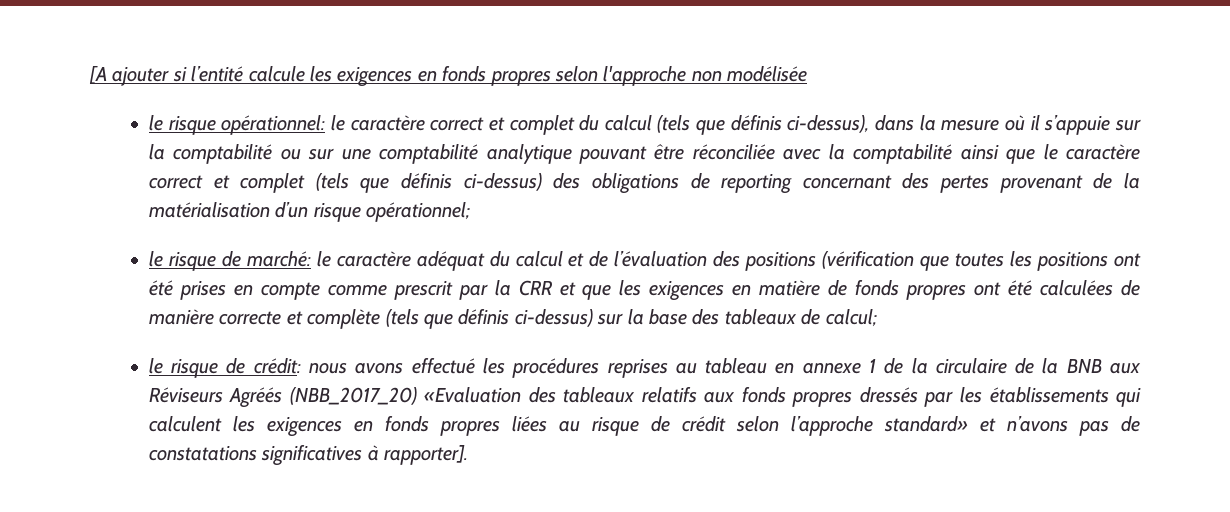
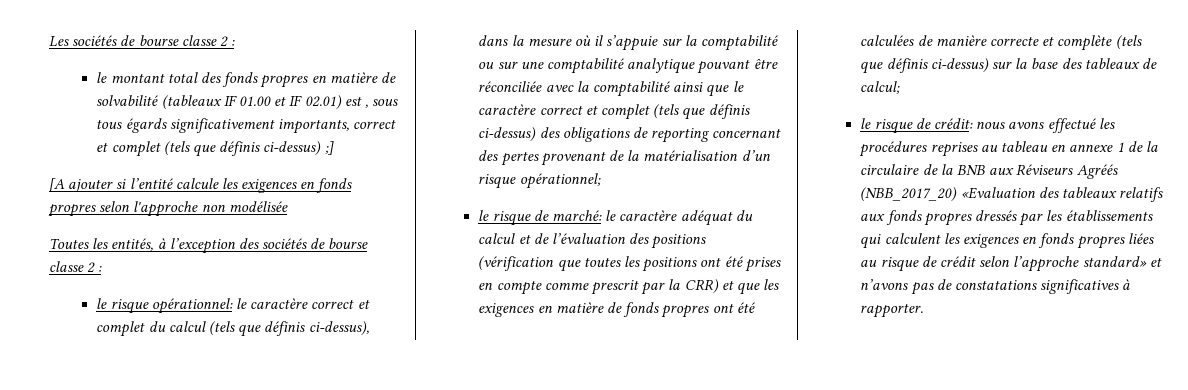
(89, 75) none -> [49,35,236,47] [96,72,396,88] [96,95,399,110] [96,118,397,134] [96,141,334,157] Les sociétés de bourse classe 2 : // le montant total des fonds propres en matière de solvabilité (tableaux IF 01.00 et IF 02.01) est , sous tous égards significativement importants, correct et complet (tels que définis ci-dessus) ;] //
(808, 74) none -> [49,238,369,254] [49,261,103,273] // Toutes les entités, à l’exception des sociétés de bourse classe 2 :
[518,280,553,296] CRR -> [684,279,719,294] CRR)
[384,445,469,465] rapporter]. -> [860,303,924,318] rapporter.

